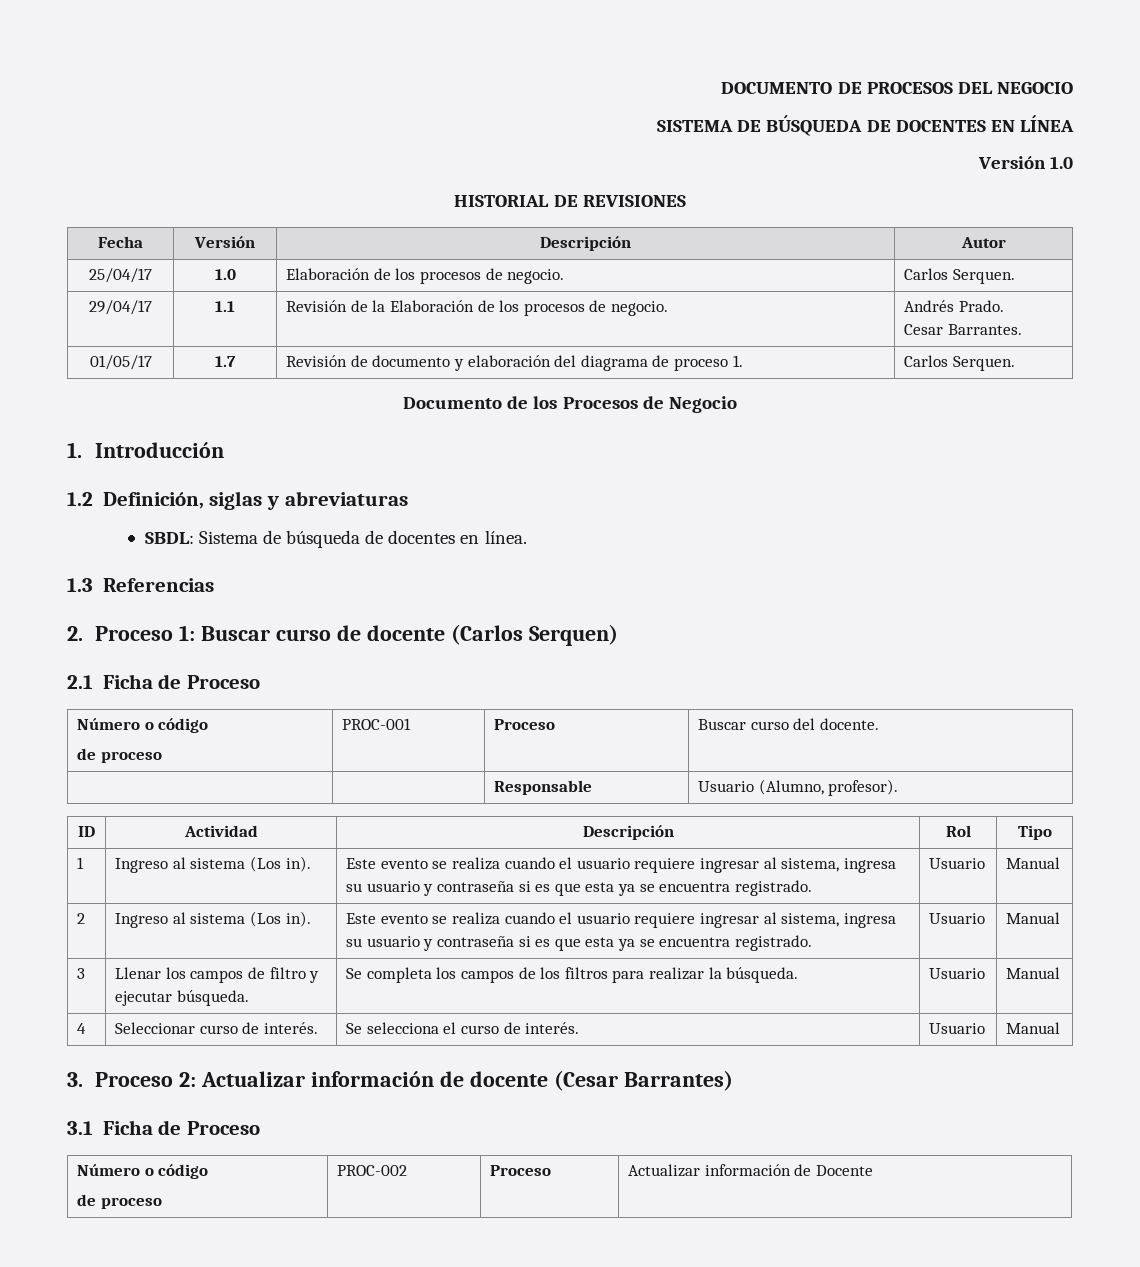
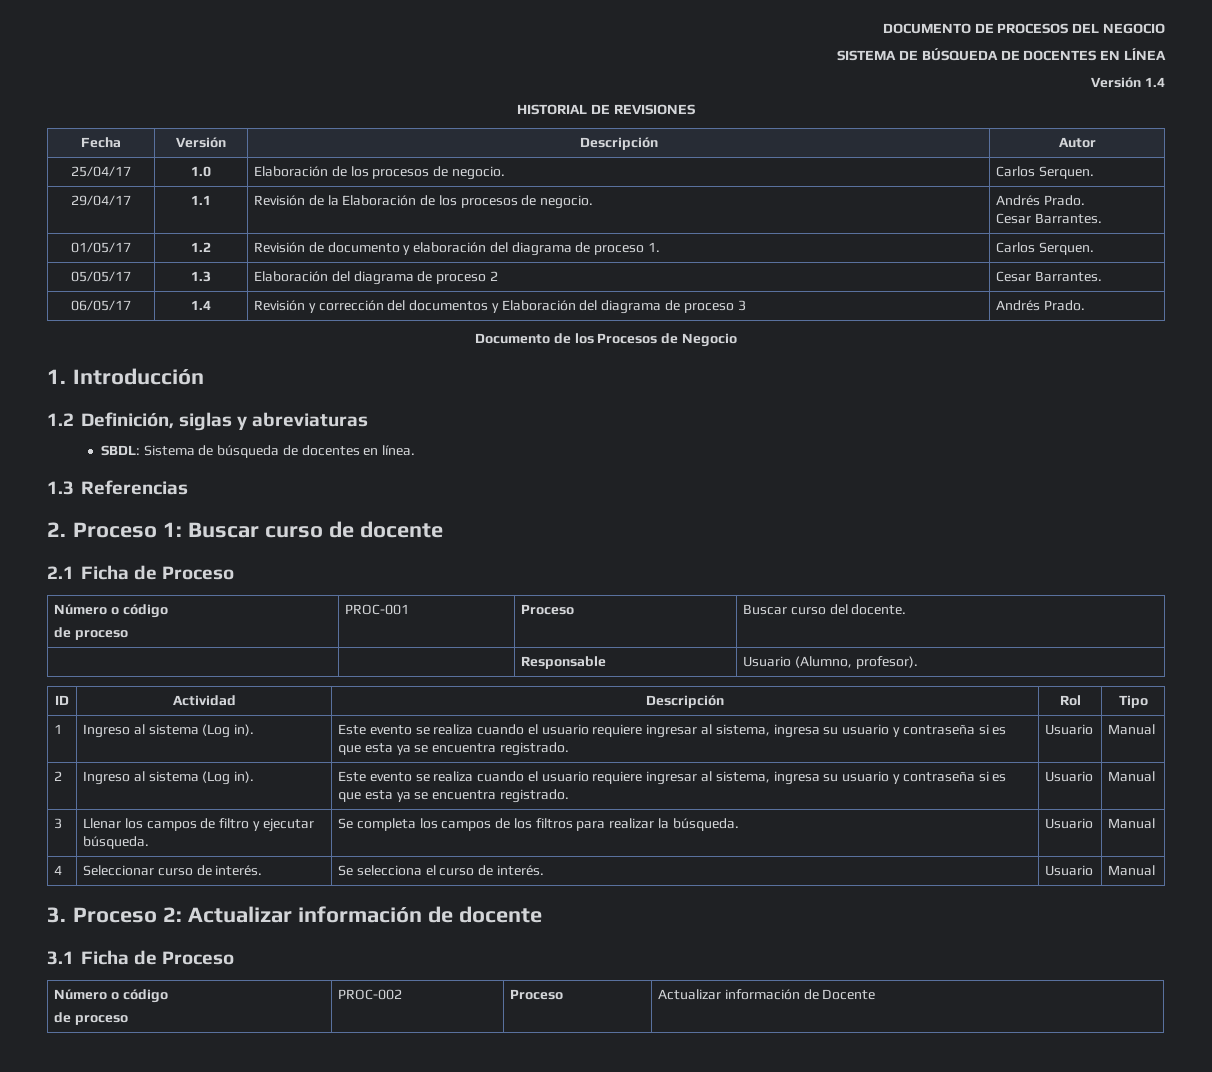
[1050,156,1073,169] 1.0 -> [1145,77,1165,87] 1.4
[215,356,236,367] 1.7 -> [191,242,211,252] 1.2
(1015, 363) none -> [71,271,131,282] [191,271,211,282] [254,271,498,285] [996,271,1102,282] [71,300,131,311] [191,300,211,310] [254,300,746,314] [996,300,1085,311] // 05/05/17 | 1.3 | Elaboración del diagrama de proceso 2 | Cesar Barrantes. // 06/05/17 | 1.4 | Revisión y corrección del documentos y Elaboración del diagrama de proceso 3 | Andrés Prado.
[451,624,618,646] (Carlos Serquen) -> (443, 529) none
[249,856,281,872] (Los -> [202,724,231,738] (Log
[249,911,281,927] (Los -> [202,771,231,785] (Log
[554,1070,733,1091] (Cesar Barrantes) -> (542, 914) none

